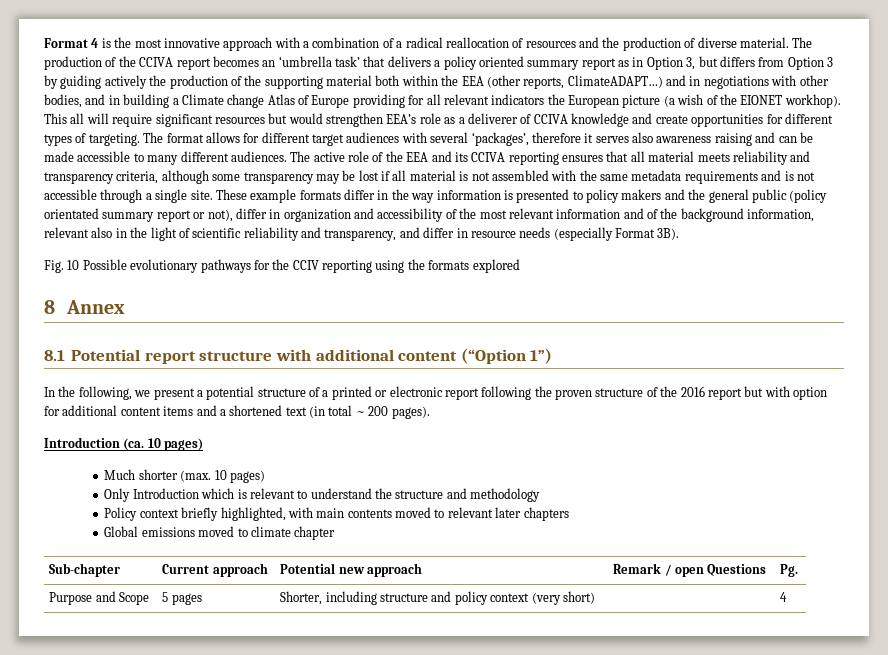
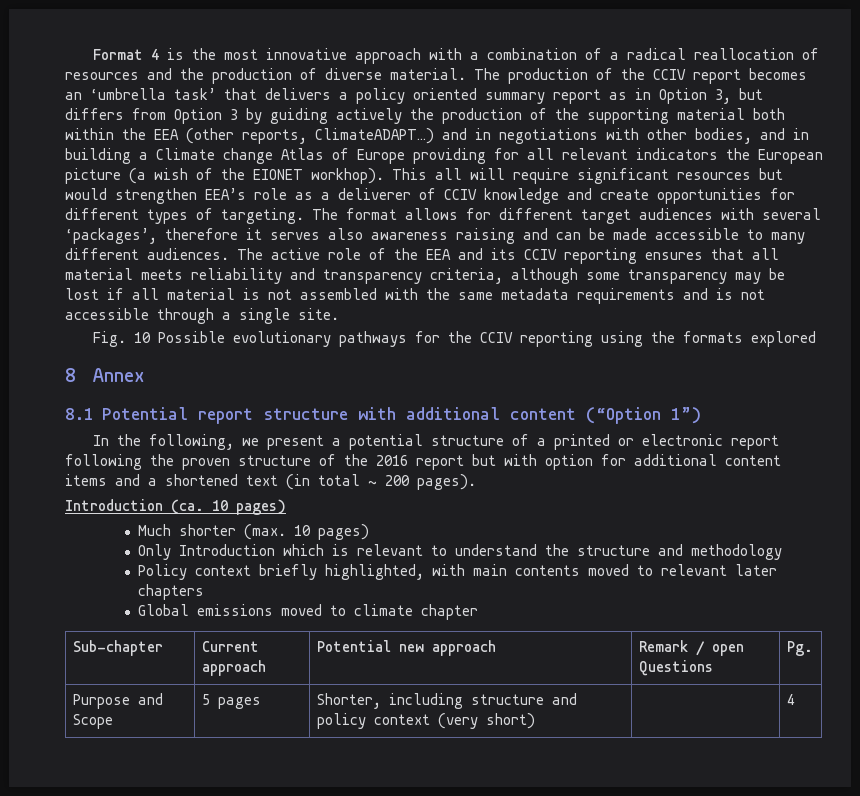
[139,57,174,67] CCIVA -> [653,69,686,80] CCIV
[533,114,568,124] CCIVA -> [444,189,477,200] CCIV
[471,152,506,162] CCIVA -> [524,249,557,260] CCIV
[215,189,828,203] [44,208,815,222] [44,227,680,241] These example formats differ in the way information is presented to policy makers and the general public (policy orientated summary report or not), differ in organization and accessibility of the most relevant information and of the background information, relevant also in the light of scientific reliability and transparency, and differ in resource needs (especially Format 3B). -> (339, 314) none

